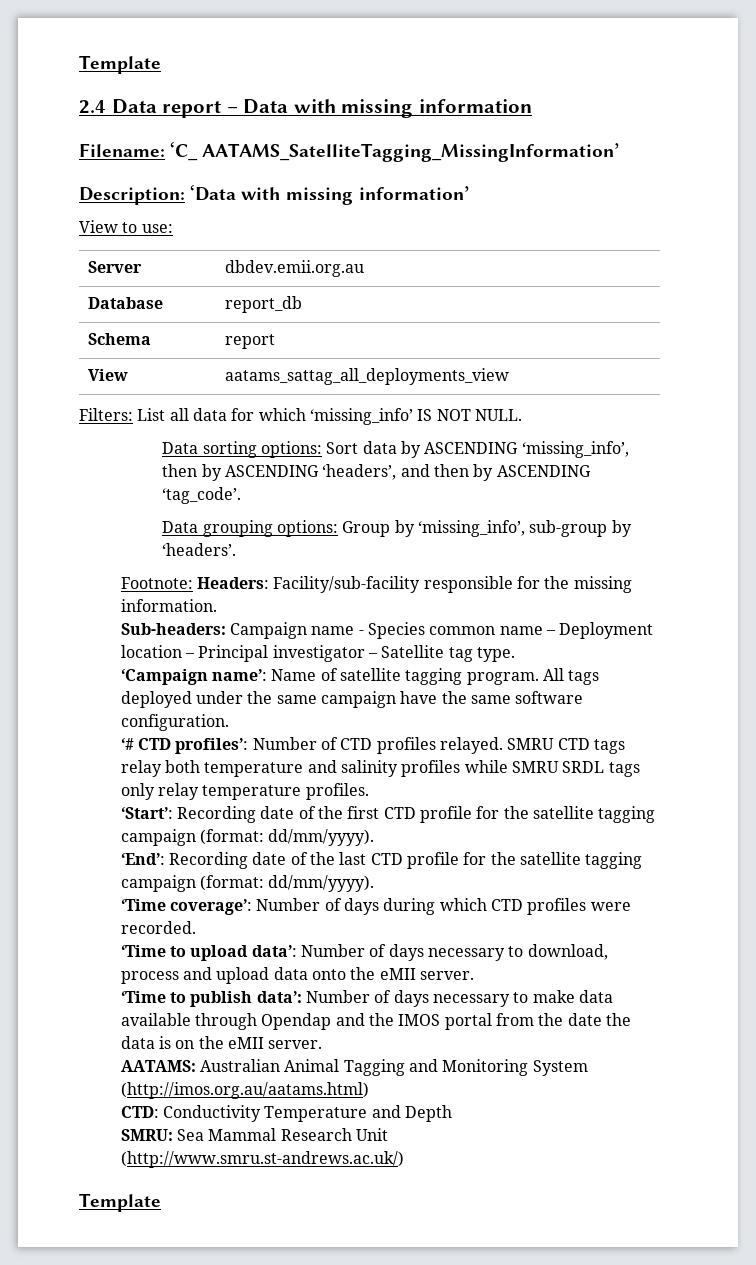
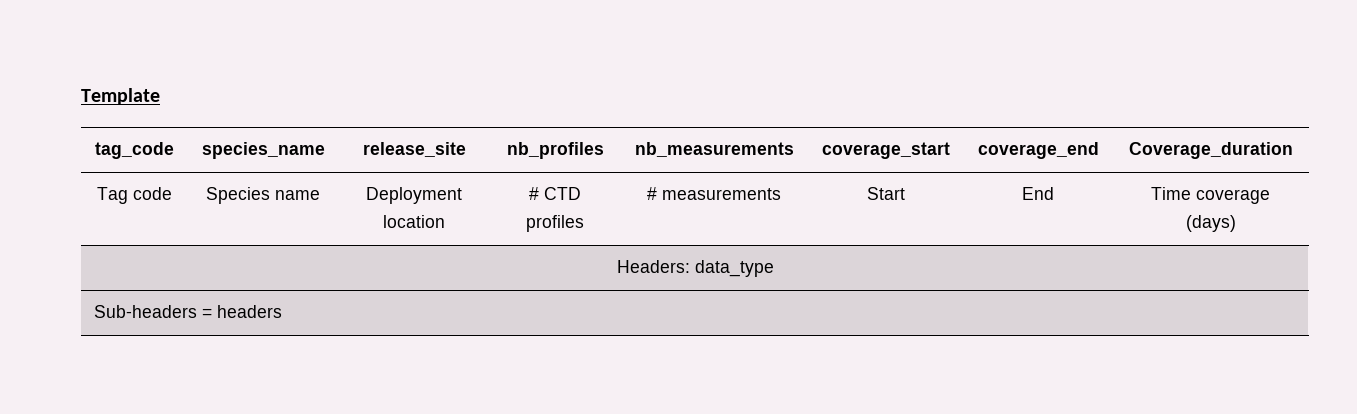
[79,55,161,74] [79,99,532,118] [79,142,620,162] [79,185,469,205] [79,220,173,233] [88,261,143,273] [225,260,365,277] [88,297,164,309] [225,296,303,313] [88,333,152,345] [225,334,276,349] [88,369,129,381] [225,368,510,385] [79,408,522,425] [162,441,629,458] [162,464,591,481] [162,487,242,504] [162,520,632,537] [162,543,237,556] [120,576,632,593] [120,599,217,612] [120,622,654,639] [120,645,515,662] [120,668,600,685] [120,691,584,708] [120,714,229,731] [120,737,625,754] [120,760,640,777] [120,783,369,800] [120,806,656,823] [120,829,375,846] [120,852,643,869] [120,875,375,892] [120,898,631,915] [120,921,196,934] [120,944,608,961] [120,967,474,984] [120,990,613,1007] [120,1013,631,1030] [120,1036,323,1049] [120,1059,588,1076] [120,1082,369,1099] [120,1105,452,1122] [120,1128,388,1141] [120,1151,404,1168] [79,1193,161,1212] Template // 2.4 Data report – Data with missing information // Filename: ‘C_ AATAMS_SatelliteTagging_MissingInformation’ // Description: ‘Data with missing information’ // View to use: // Server | dbdev.emii.org.au // Database | report_db // Schema | report // View | aatams_sattag_all_deployments_view // Filters: List all data for which ‘missing_info’ IS NOT NULL. // Data sorting options: Sort data by ASCENDING ‘missing_info’, then by ASCENDING ‘headers’, and then by ASCENDING ‘tag_code’. // Data grouping options: Group by ‘missing_info’, sub-group by ‘headers’. // Footnote: Headers: Facility/sub-facility responsible for the missing information. // Sub-headers: Campaign name - Species common name – Deployment location – Principal investigator – Satellite tag type. // ‘Campaign name’: Name of satellite tagging program. All tags deployed under the same campaign have the same software configuration. // ‘# CTD profiles’: Number of CTD profiles relayed. SMRU CTD tags relay both temperature and salinity profiles while SMRU SRDL tags only relay temperature profiles. // ‘Start’: Recording date of the first CTD profile for the satellite tagging campaign (format: dd/mm/yyyy). // ‘End’: Recording date of the last CTD profile for the satellite tagging campaign (format: dd/mm/yyyy). // ‘Time coverage’: Number of days during which CTD profiles were recorded. // ‘Time to upload data’: Number of days necessary to download, process and upload data onto the eMII server. // ‘Time to publish data’: Number of days necessary to make data available through Opendap and the IMOS portal from the date the data is on the eMII server. // AATAMS: Australian Animal Tagging and Monitoring System (http://imos.org.au/aatams.html) // CTD: Conductivity Temperature and Depth // SMRU: Sea Mammal Research Unit (http://www.smru.st-andrews.ac.uk/) // Template -> [81,88,160,105] [95,142,174,159] [201,142,325,159] [362,142,466,157] [506,142,604,159] [634,142,794,157] [821,142,950,159] [977,142,1099,159] [1128,142,1293,159] [97,187,172,204] [206,187,320,204] [366,187,462,204] [383,215,445,228] [529,187,581,200] [526,215,584,232] [647,187,781,200] [866,187,905,200] [1022,187,1054,200] [1151,187,1270,204] [1185,215,1236,232] [616,260,774,277] [94,305,283,318] Template // tag_code | species_name | release_site | nb_profiles | nb_measurements | coverage_start | coverage_end | Coverage_duration // Tag code | Species name | Deployment location | # CTD profiles | # measurements | Start | End | Time coverage (days) // Headers: data_type // Sub-headers = headers

